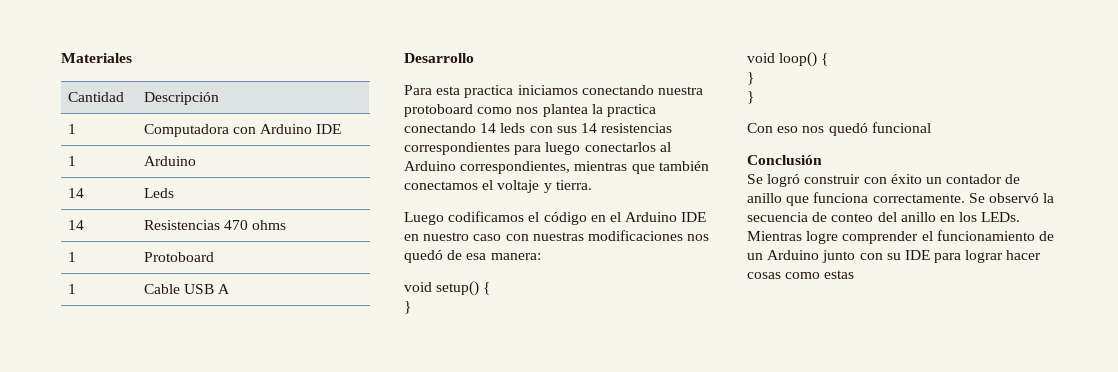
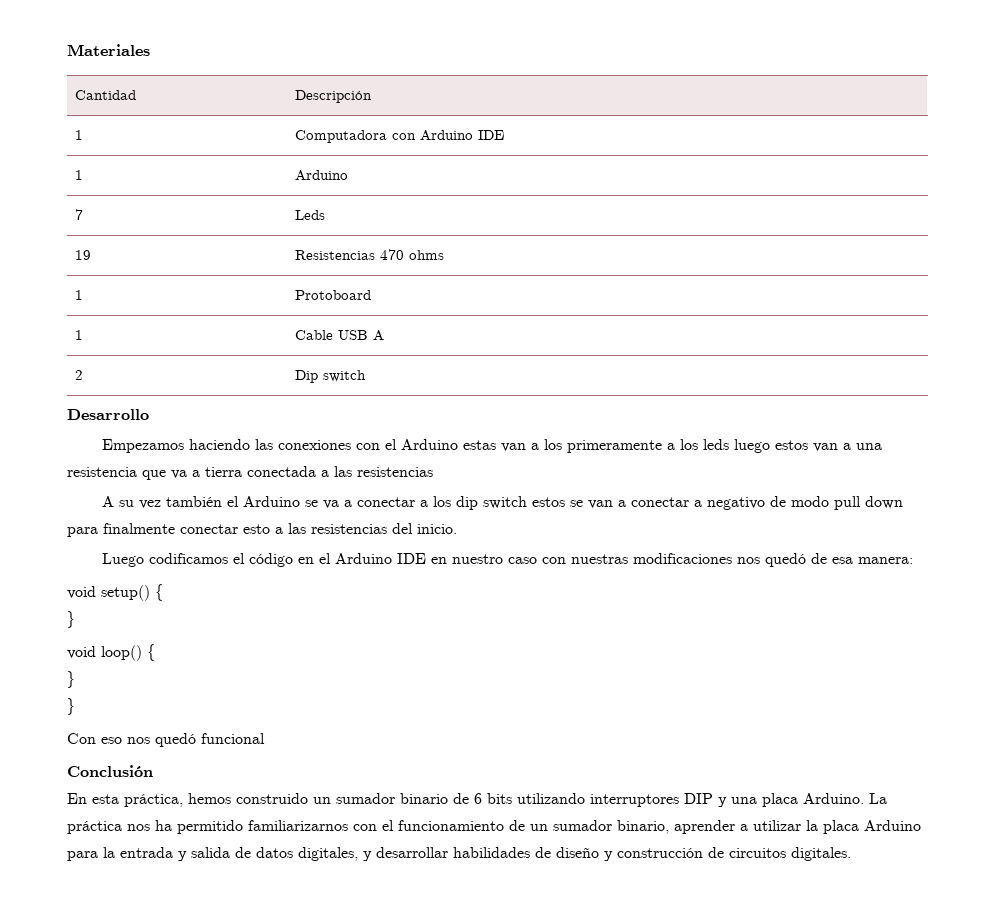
[67,188,84,198] 14 -> [74,209,83,220] 7
[67,220,84,230] 14 -> [74,250,91,260] 19
[404,53,474,63] [404,85,703,98] [404,104,656,117] [404,123,673,133] [404,142,671,155] [404,161,709,174] [404,180,592,193] // Desarrollo // Para esta practica iniciamos conectando nuestra protoboard como nos plantea la practica conectando 14 leds con sus 14 resistencias correspondientes para luego conectarlos al Arduino correspondientes, mientras que también conectamos el voltaje y tierra. -> [74,370,83,380] [294,370,366,383] [67,409,149,420] [102,439,883,453] [67,466,433,480] [102,496,904,510] [67,523,457,537] // 2 | Dip switch // Desarrollo // Empezamos haciendo las conexiones con el Arduino estas van a los primeramente a los leds luego estos van a una resistencia que va a tierra conectada a las resistencias // A su vez también el Arduino se va a conectar a los dip switch estos se van a conectar a negativo de modo pull down para finalmente conectar esto a las resistencias del inicio.
[747,174,1021,187] [747,192,1055,206] [747,212,1021,222] [747,230,1054,244] [747,250,1042,263] [747,270,855,279] Se logró construir con éxito un contador de anillo que funciona correctamente. Se observó la secuencia de conteo del anillo en los LEDs. Mientras logre comprender el funcionamiento de un Arduino junto con su IDE para lograr hacer cosas como estas -> [67,793,887,807] [67,820,921,834] [67,847,851,861] En esta práctica, hemos construido un sumador binario de 6 bits utilizando interruptores DIP y una placa Arduino. La práctica nos ha permitido familiarizarnos con el funcionamiento de un sumador binario, aprender a utilizar la placa Arduino para la entrada y salida de datos digitales, y desarrollar habilidades de diseño y construcción de circuitos digitales.

